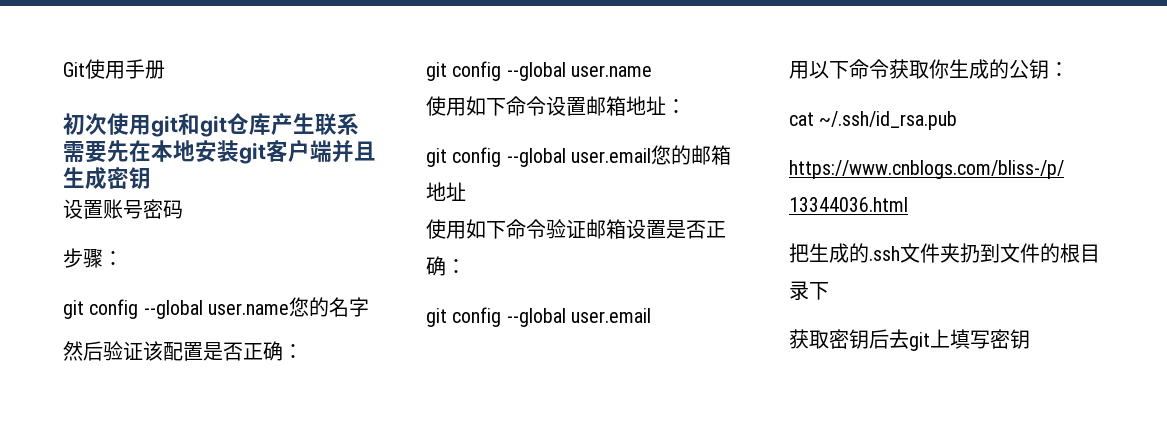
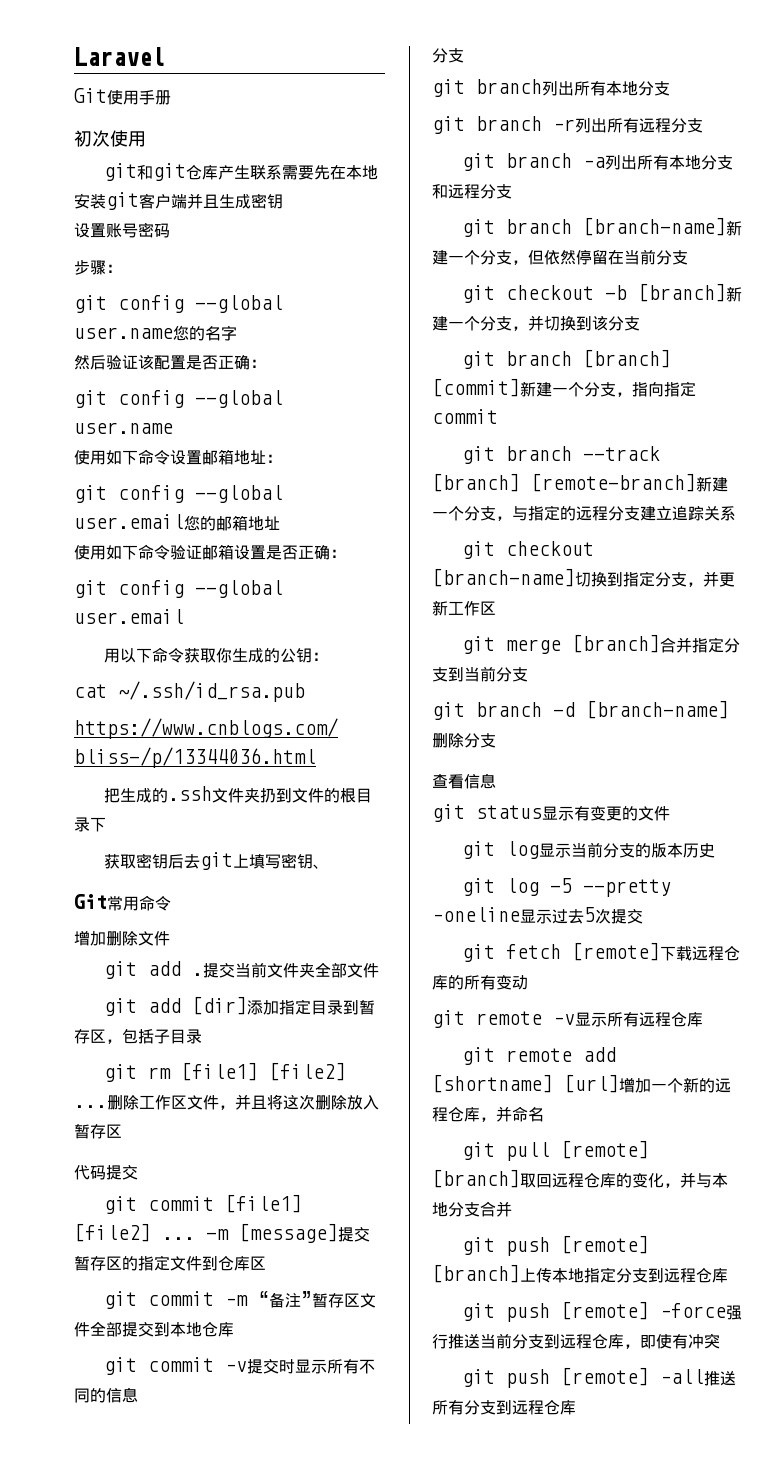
(63, 69) none -> [74,47,165,66] Laravel //
(151, 125) none -> (146, 139) //
(1030, 339) none -> [312,864,329,869] [74,894,171,911] [74,930,170,946] [103,961,379,979] [103,996,375,1016] [74,1028,202,1044] [103,1062,346,1082] [74,1094,379,1110] [74,1124,122,1139] [74,1165,138,1180] [103,1194,302,1214] [74,1223,370,1243] [74,1255,266,1271] [103,1291,376,1309] [74,1321,234,1337] [103,1357,375,1375] [74,1387,138,1403] [432,48,464,63] [432,79,670,97] [432,116,703,134] [461,153,733,171] [432,184,512,199] [461,217,742,237] [432,249,688,265] [461,283,742,303] [432,315,640,331] [461,349,671,369] [432,378,696,397] [432,409,498,424] [461,446,660,464] [432,473,728,492] [432,505,736,521] [461,541,594,559] [432,568,735,587] [432,600,496,616] [461,634,740,654] [432,666,528,682] [432,700,729,720] [432,733,496,748] [432,773,496,789] [432,804,670,822] [461,841,715,859] [461,878,671,897] [432,907,643,924] [461,942,740,962] [432,975,528,990] [432,1010,703,1028] [461,1047,616,1065] [432,1074,731,1093] [432,1106,544,1122] [461,1140,649,1161] [432,1169,728,1188] [432,1201,512,1217] [461,1235,649,1256] [432,1264,728,1283] [461,1301,742,1322] [432,1333,720,1349] [461,1367,736,1388] [432,1400,576,1415] 、 // Git常用命令 // 增加删除文件 // git add .提交当前文件夹全部文件 // git add [dir]添加指定目录到暂存区，包括子目录 // git rm [file1] [file2] ...删除工作区文件，并且将这次删除放入暂存区 // 代码提交 // git commit [file1] [file2] ... -m [message]提交暂存区的指定文件到仓库区 // git commit –m “备注”暂存区文件全部提交到本地仓库 // git commit –v提交时显示所有不同的信息 // 分支 // git branch列出所有本地分支 // git branch –r列出所有远程分支 // git branch –a列出所有本地分支和远程分支 // git branch [branch-name]新建一个分支，但依然停留在当前分支 // git checkout -b [branch]新建一个分支，并切换到该分支 // git branch [branch] [commit]新建一个分支，指向指定commit // git branch --track [branch] [remote-branch]新建一个分支，与指定的远程分支建立追踪关系 // git checkout [branch-name]切换到指定分支，并更新工作区 // git merge [branch]合并指定分支到当前分支 // git branch -d [branch-name]删除分支 // 查看信息 // git status显示有变更的文件 // git log显示当前分支的版本历史 // git log -5 --pretty –oneline显示过去5次提交 // git fetch [remote]下载远程仓库的所有变动 // git remote –v显示所有远程仓库 // git remote add [shortname] [url]增加一个新的远程仓库，并命名 // git pull [remote] [branch]取回远程仓库的变化，并与本地分支合并 // git push [remote] [branch]上传本地指定分支到远程仓库 // git push [remote] –force强行推送当前分支到远程仓库，即使有冲突 // git push [remote] –all推送所有分支到远程仓库

